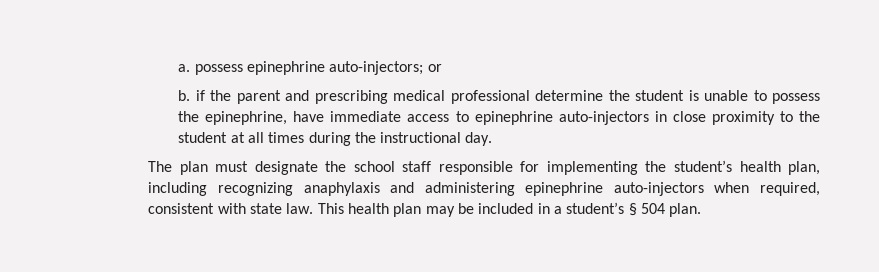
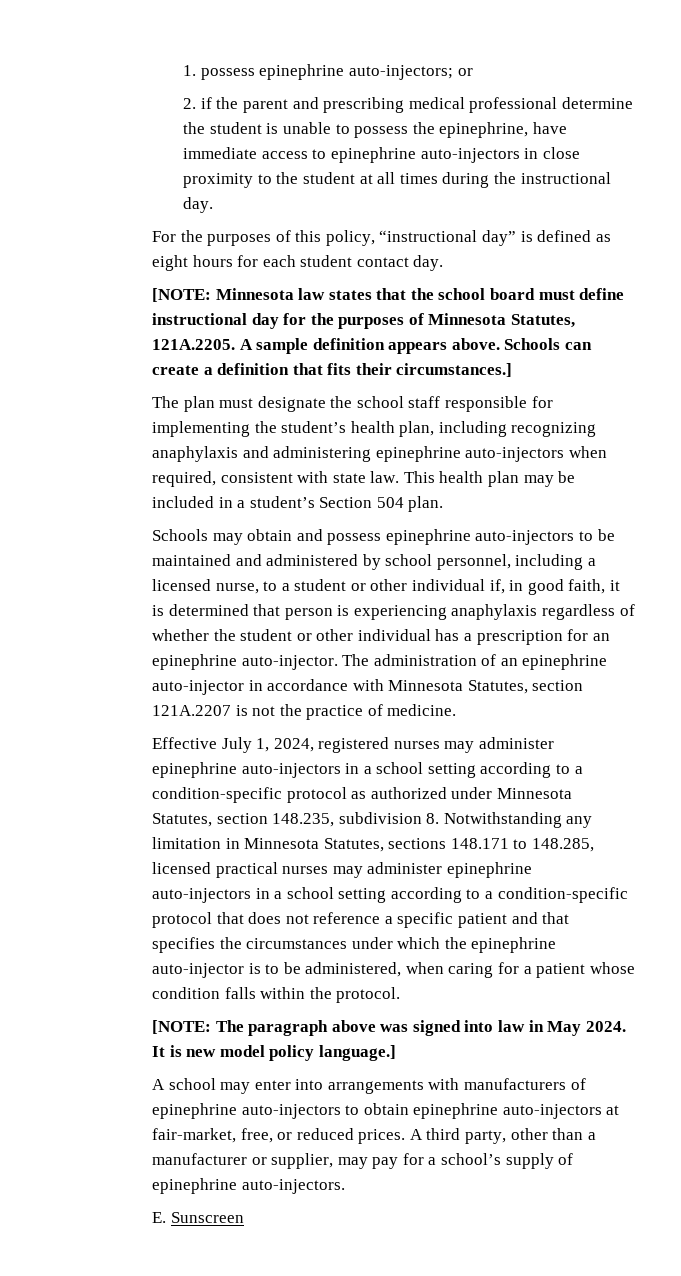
[178,64,191,72] a. -> [183,65,197,76] 1.
[178,90,191,101] b. -> [183,98,197,109] 2.
(493, 139) none -> [151,230,611,246] [151,255,444,271] [151,288,625,302] [151,313,576,329] [151,338,593,354] [151,363,513,377] // For the purposes of this policy, “instructional day” is defined as eight hours for each student contact day. // [NOTE: Minnesota law states that the school board must define instructional day for the purposes of Minnesota Statutes, 121A.2205. A sample definition appears above. Schools can create a definition that fits their circumstances.]
[628,203,637,216] § -> [319,497,373,508] Section
(702, 210) none -> [151,529,615,545] [151,554,597,570] [151,579,620,595] [151,604,635,620] [151,629,610,645] [151,654,608,670] [151,679,584,695] [151,704,457,720] [151,737,555,753] [151,762,583,778] [151,787,572,803] [151,812,593,828] [151,837,595,852] [151,862,532,878] [151,887,628,903] [151,912,570,928] [151,937,557,953] [151,962,635,978] [151,987,401,1003] [151,1020,626,1036] [151,1045,396,1061] [151,1078,586,1094] [151,1103,620,1119] [151,1128,596,1144] [151,1153,574,1169] [151,1178,345,1194] [151,1212,244,1223] // Schools may obtain and possess epinephrine auto-injectors to be maintained and administered by school personnel, including a licensed nurse, to a student or other individual if, in good faith, it is determined that person is experiencing anaphylaxis regardless of whether the student or other individual has a prescription for an epinephrine auto-injector. The administration of an epinephrine auto-injector in accordance with Minnesota Statutes, section 121A.2207 is not the practice of medicine. // Effective July 1, 2024, registered nurses may administer epinephrine auto-injectors in a school setting according to a condition-specific protocol as authorized under Minnesota Statutes, section 148.235, subdivision 8. Notwithstanding any limitation in Minnesota Statutes, sections 148.171 to 148.285, licensed practical nurses may administer epinephrine auto-injectors in a school setting according to a condition-specific protocol that does not reference a specific patient and that specifies the circumstances under which the epinephrine auto-injector is to be administered, when caring for a patient whose condition falls within the protocol. // [NOTE: The paragraph above was signed into law in May 2024. It is new model policy language.] // A school may enter into arrangements with manufacturers of epinephrine auto-injectors to obtain epinephrine auto-injectors at fair-market, free, or reduced prices. A third party, other than a manufacturer or supplier, may pay for a school’s supply of epinephrine auto-injectors. // E. Sunscreen

